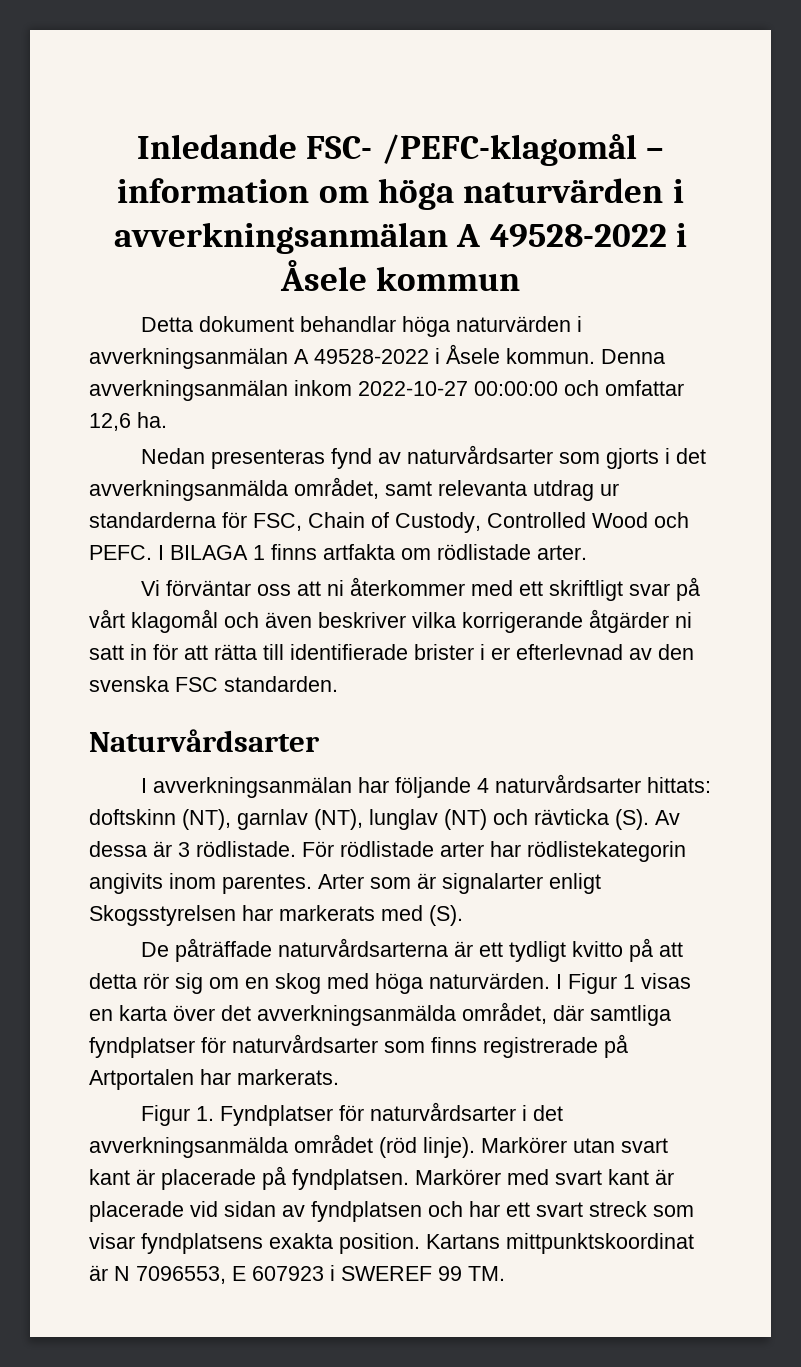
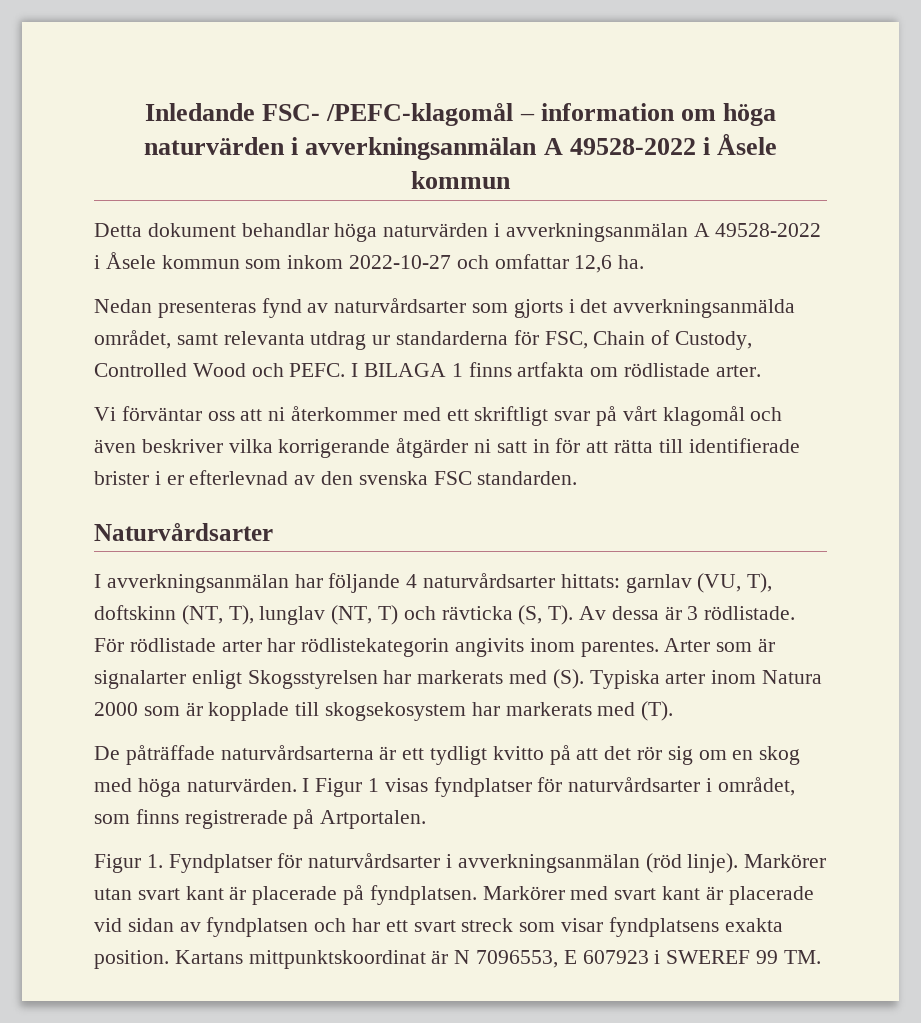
[506,348,665,364] [89,380,288,401] kommun. Denna avverkningsanmälan -> [161,255,282,269] kommun som
[474,381,558,396] 00:00:00 -> (452, 262) none
[89,809,649,830] doftskinn (NT), garnlav (NT), lunglav (NT) och rävticka (S). -> [625,573,773,593] [94,605,574,625] garnlav (VU, T), doftskinn (NT, T), lunglav (NT, T) och rävticka (S, T).
(463, 915) none -> [589,670,823,689] [94,701,674,721] Typiska arter inom Natura 2000 som är kopplade till skogsekosystem har markerats med (T).
[89,973,137,989] detta -> [604,746,632,760] det
[89,1002,671,1026] en karta över det avverkningsanmälda området, där samtliga -> (428, 785) none
(378, 1043) none -> [706,777,795,796] i området,
[89,1069,339,1090] Artportalen har markerats. -> [320,810,427,829] Artportalen.
[532,1105,563,1121] [89,1134,373,1158] det avverkningsanmälda området -> [457,854,640,873] avverkningsanmälan

